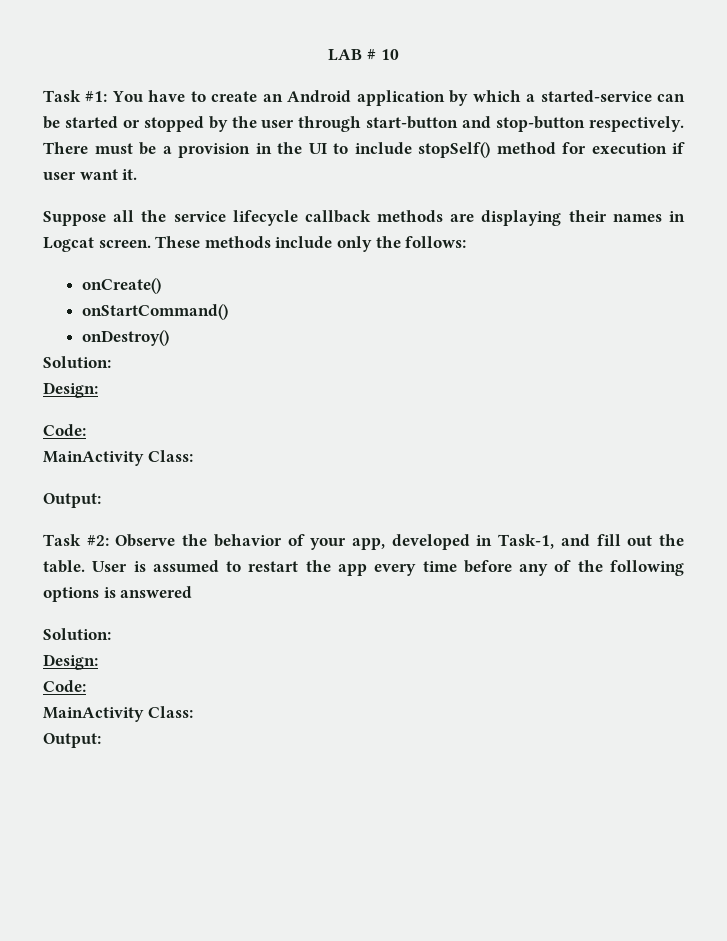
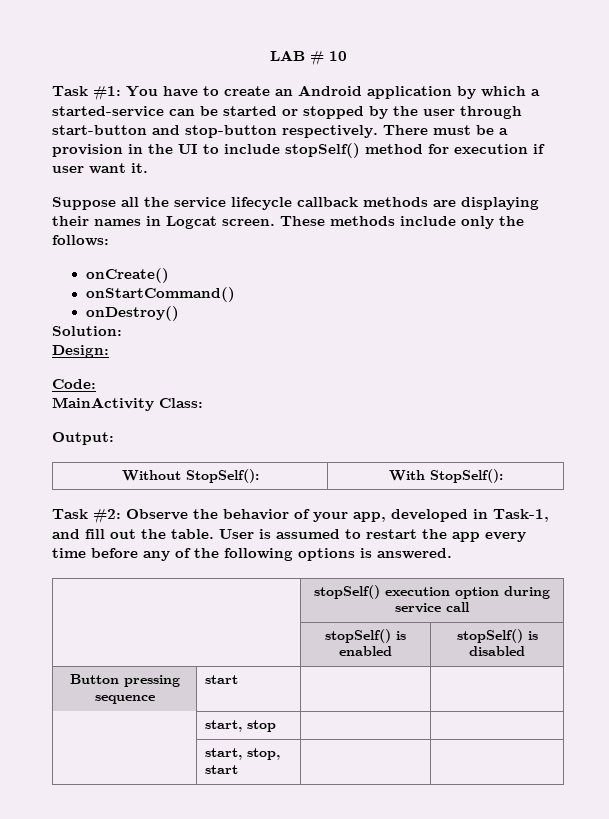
(101, 500) none -> [121,469,259,483] [388,469,503,483] // Without StopSelf(): | With StopSelf():
[120,586,193,598] [43,628,111,640] [43,654,98,670] [43,680,86,692] [43,706,193,722] [43,733,101,748] answered // Solution: // Design: // Code: // MainActivity Class: // Output: -> [377,548,452,559] [314,585,550,599] [395,602,470,613] [325,629,407,643] [339,646,392,656] [456,629,538,643] [469,646,525,656] [69,674,180,687] [94,695,155,704] [204,675,238,684] [204,720,276,732] [204,748,280,760] [204,765,238,774] answered. // | stopSelf() execution option during service call // | stopSelf() is enabled | stopSelf() is disabled // Button pressing sequence | start | | // | start, stop | | // | start, stop, start | |

